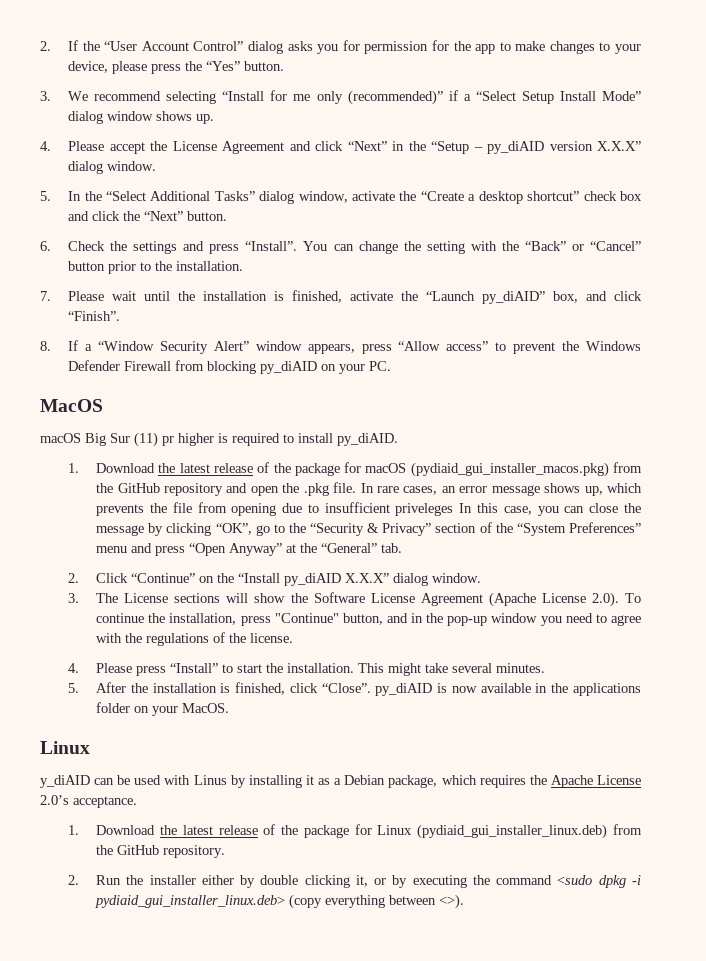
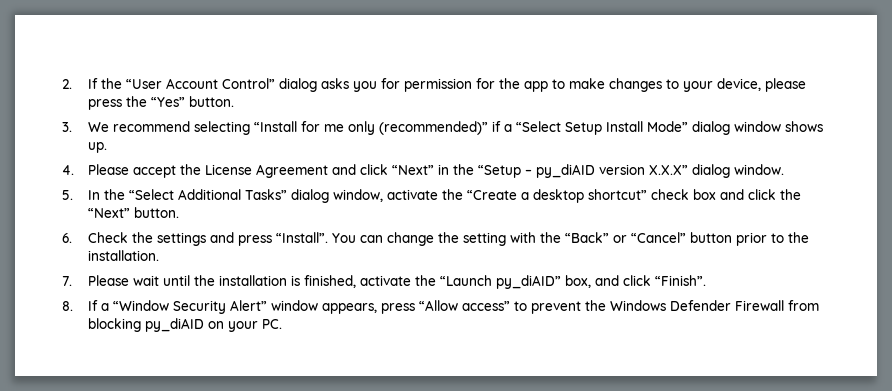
[40,399,103,412] [40,432,398,447] [68,462,642,477] [96,482,642,496] [96,502,641,516] [96,522,641,536] [96,543,403,556] [68,573,482,586] [68,592,641,607] [96,613,641,626] [96,632,294,646] [68,663,546,676] [68,682,641,696] [96,702,230,716] [40,741,90,754] [40,775,642,788] [40,795,137,808] [68,824,642,839] [96,845,226,858] [68,875,641,888] [95,894,465,909] // MacOS // macOS Big Sur (11) pr higher is required to install py_diAID. // 1. Download the latest release of the package for macOS (pydiaid_gui_installer_macos.pkg) from the GitHub repository and open the .pkg file. In rare cases, an error message shows up, which prevents the file from opening due to insufficient priveleges In this case, you can close the message by clicking “OK”, go to the “Security & Privacy” section of the “System Preferences” menu and press “Open Anyway” at the “General” tab. // 2. Click “Continue” on the “Install py_diAID X.X.X” dialog window. // 3. The License sections will show the Software License Agreement (Apache License 2.0). To continue the installation, press "Continue" button, and in the pop-up window you need to agree with the regulations of the license. // 4. Please press “Install” to start the installation. This might take several minutes. // 5. After the installation is finished, click “Close”. py_diAID is now available in the applications folder on your MacOS. // Linux // y_diAID can be used with Linus by installing it as a Debian package, which requires the Apache License 2.0’s acceptance. // 1. Download the latest release of the package for Linux (pydiaid_gui_installer_linux.deb) from the GitHub repository. // 2. Run the installer either by double clicking it, or by executing the command <sudo dpkg -i pydiaid_gui_installer_linux.deb> (copy everything between <>). -> (282, 324) none

